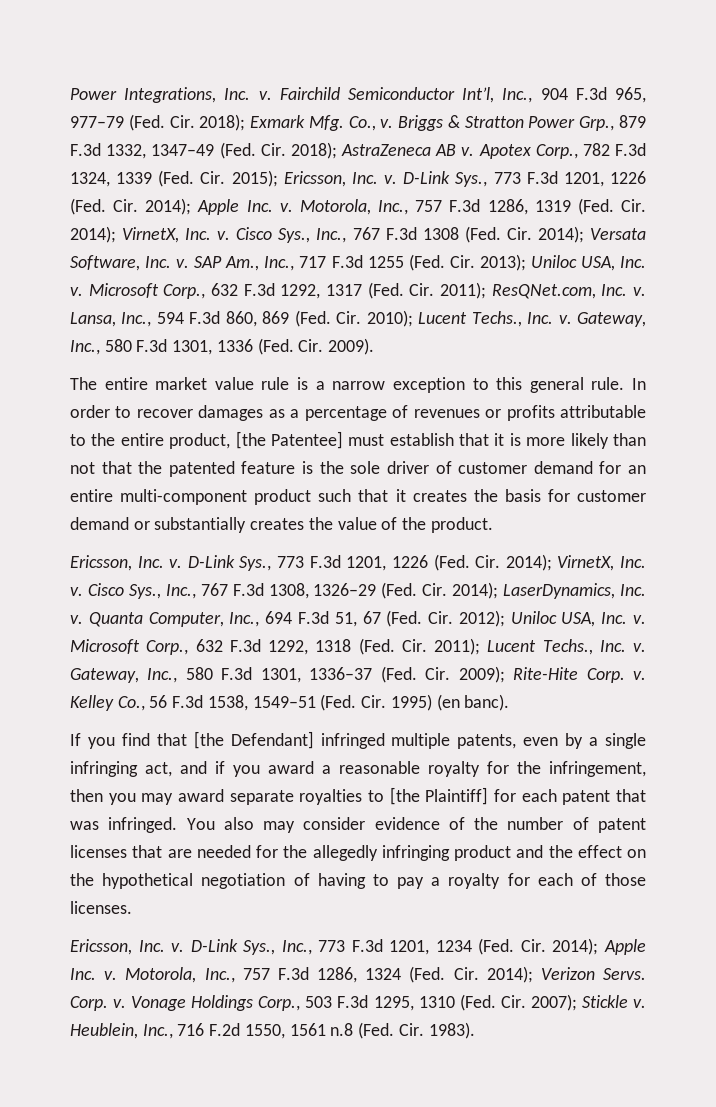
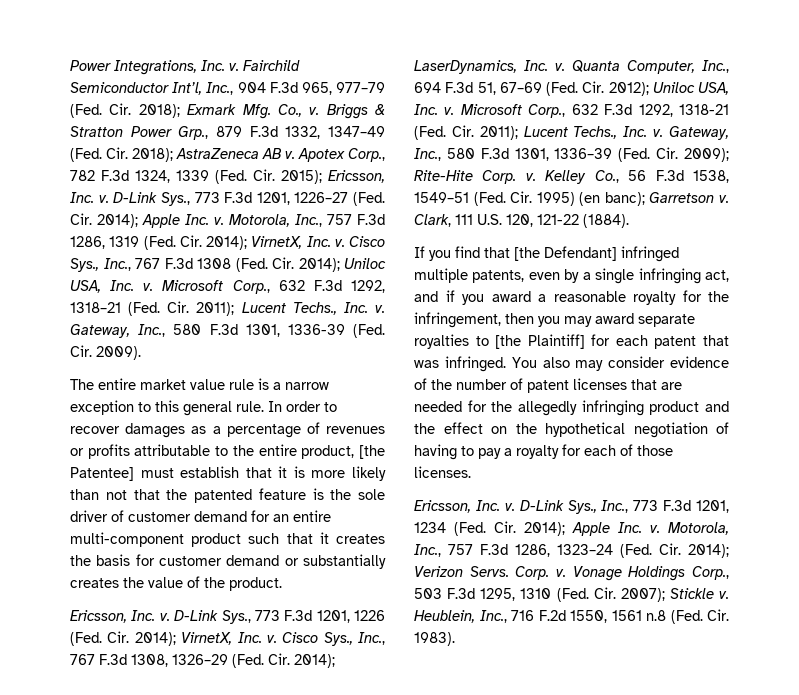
[610,171,646,184] 1226 -> [294,192,349,203] 1226–27
[590,228,646,240] [70,254,646,271] [70,282,646,299] [70,310,646,327] [70,339,253,355] Versata Software, Inc. v. SAP Am., Inc., 717 F.3d 1255 (Fed. Cir. 2013); Uniloc USA, Inc. v. Microsoft Corp., 632 F.3d 1292, 1317 (Fed. Cir. 2011); ResQNet.com, Inc. v. Lansa, Inc., 594 F.3d 860, 869 (Fed. Cir. 2010); Lucent Techs., Inc. v. Gateway, Inc., 580 F.3d 1301, 1336 -> [344,258,386,269] [70,280,385,294] [70,301,385,316] [70,324,345,338] Uniloc USA, Inc. v. Microsoft Corp., 632 F.3d 1292, 1318–21 (Fed. Cir. 2011); Lucent Techs., Inc. v. Gateway, Inc., 580 F.3d 1301, 1336-39
[362,611,381,624] 67 -> [499,82,542,93] 67–69
[315,639,352,652] 1318 -> [679,104,729,115] 1318-21
[309,667,373,680] 1336–37 -> [554,148,613,159] 1336–39
[464,694,510,711] banc). -> [604,192,729,206] [414,214,629,228] banc); Garretson v. Clark, 111 U.S. 120, 121-22 (1884).
[365,968,402,980] 1324 -> [557,544,613,555] 1323–24

